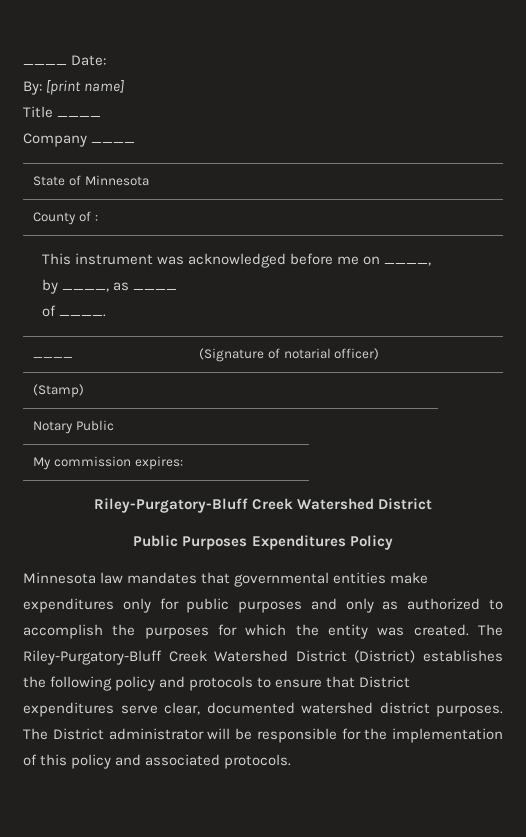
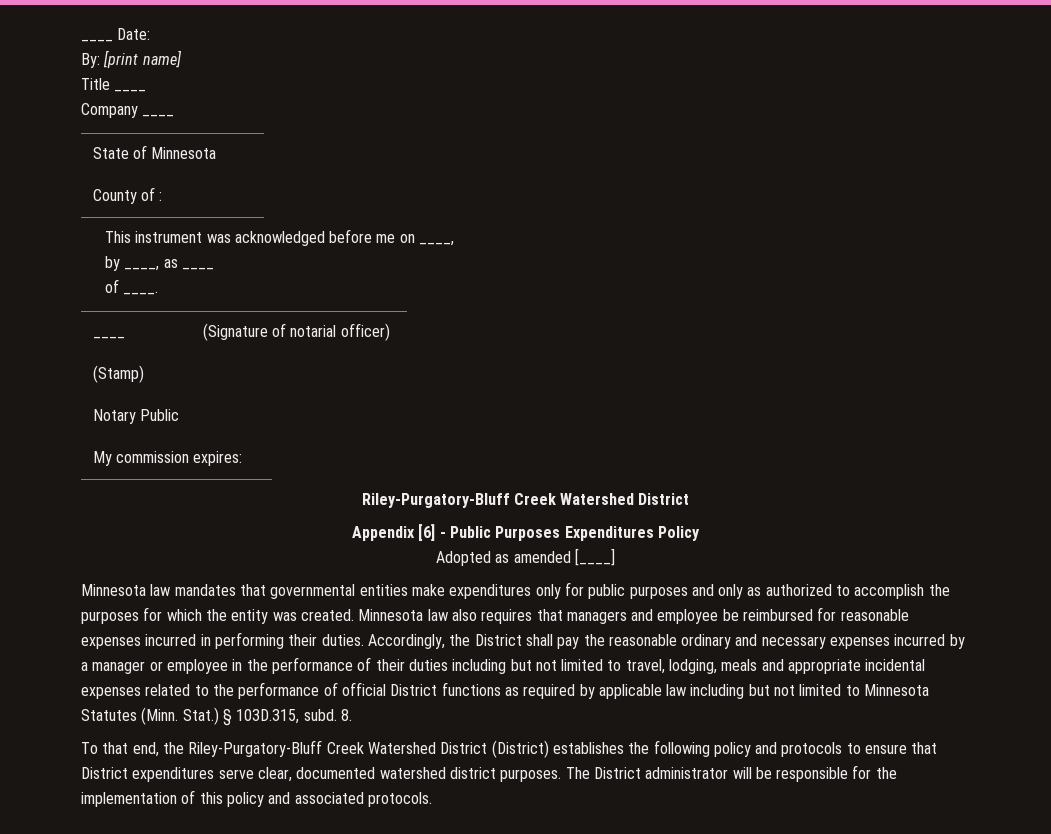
(433, 504) none -> [352,524,446,541] Appendix [6] -
(393, 542) none -> [436,548,615,566] // Adopted as amended [____]
[477,624,503,636] The -> [358,607,909,624] [81,632,965,649] [81,657,926,674] [81,682,930,699] [81,707,352,726] [81,742,184,757] Minnesota law also requires that managers and employee be reimbursed for reasonable expenses incurred in performing their duties. Accordingly, the District shall pay the reasonable ordinary and necessary expenses incurred by a manager or employee in the performance of their duties including but not limited to travel, lodging, meals and appropriate incidental expenses related to the performance of official District functions as required by applicable law including but not limited to Minnesota Statutes (Minn. Stat.) § 103D.315, subd. 8. // To that end, the

